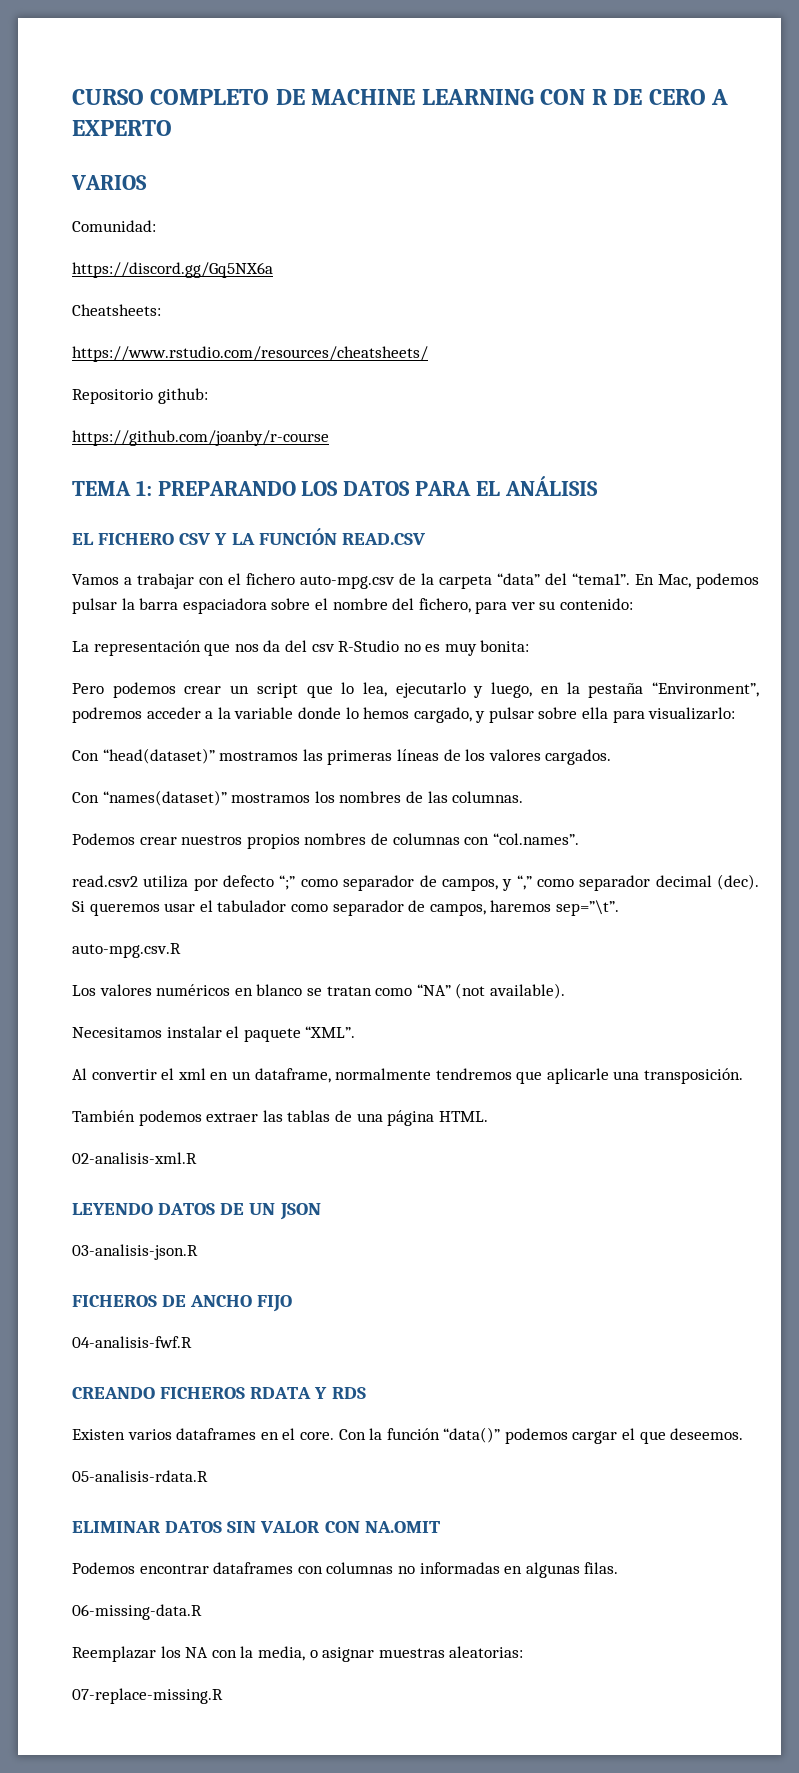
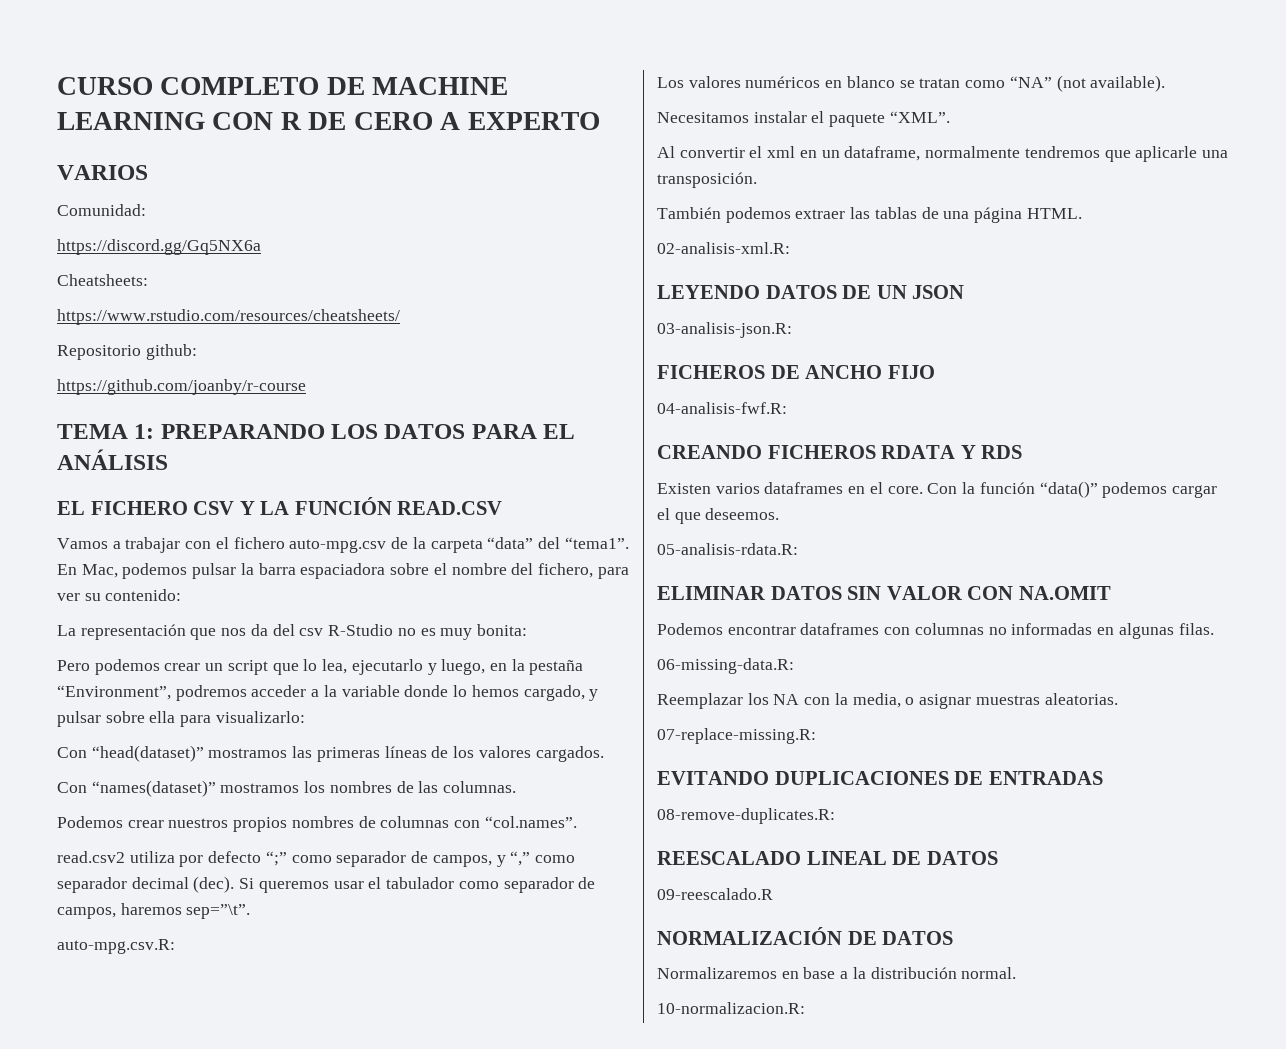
[72,943,181,958] auto-mpg.csv.R -> [57,939,175,954] auto-mpg.csv.R:
[72,1152,197,1164] 02-analisis-xml.R -> [657,242,790,254] 02-analisis-xml.R:
[72,1244,198,1260] 03-analisis-json.R -> [657,322,792,338] 03-analisis-json.R:
[72,1336,192,1348] 04-analisis-fwf.R -> [657,402,787,414] 04-analisis-fwf.R:
[72,1470,208,1482] 05-analisis-rdata.R -> [657,543,798,555] 05-analisis-rdata.R:
[72,1604,202,1620] 06-missing-data.R -> [657,658,794,674] 06-missing-data.R:
[449,1646,524,1658] [72,1688,223,1704] aleatorias: // 07-replace-missing.R -> [1044,693,1118,705] [657,728,816,744] [657,771,1103,785] [657,808,835,824] [657,851,998,865] [657,888,773,900] [657,927,954,945] [657,967,1017,979] [657,1002,805,1014] aleatorias. // 07-replace-missing.R: // EVITANDO DUPLICACIONES DE ENTRADAS // 08-remove-duplicates.R: // REESCALADO LINEAL DE DATOS // 09-reescalado.R // NORMALIZACIÓN DE DATOS // Normalizaremos en base a la distribución normal. // 10-normalizacion.R:

